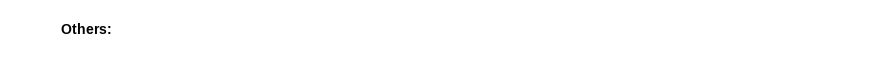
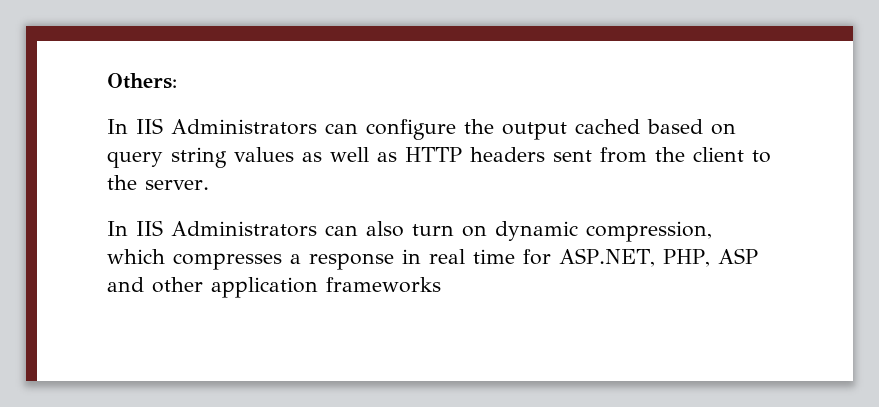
(112, 28) none -> [107,118,736,140] [107,147,771,168] [107,175,209,190] [107,220,712,242] [107,248,758,270] [107,277,441,298] // In IIS Administrators can configure the output cached based on query string values as well as HTTP headers sent from the client to the server. // In IIS Administrators can also turn on dynamic compression, which compresses a response in real time for ASP.NET, PHP, ASP and other application frameworks

